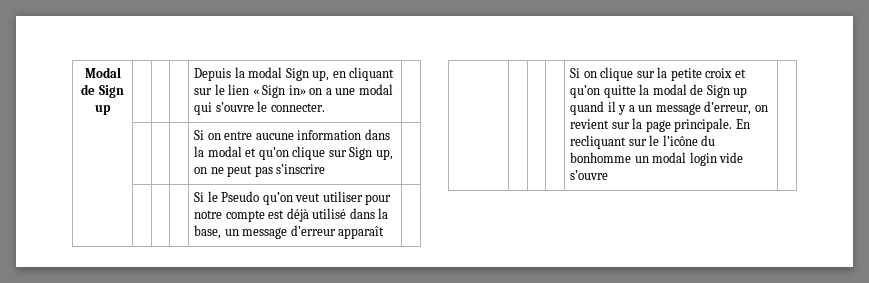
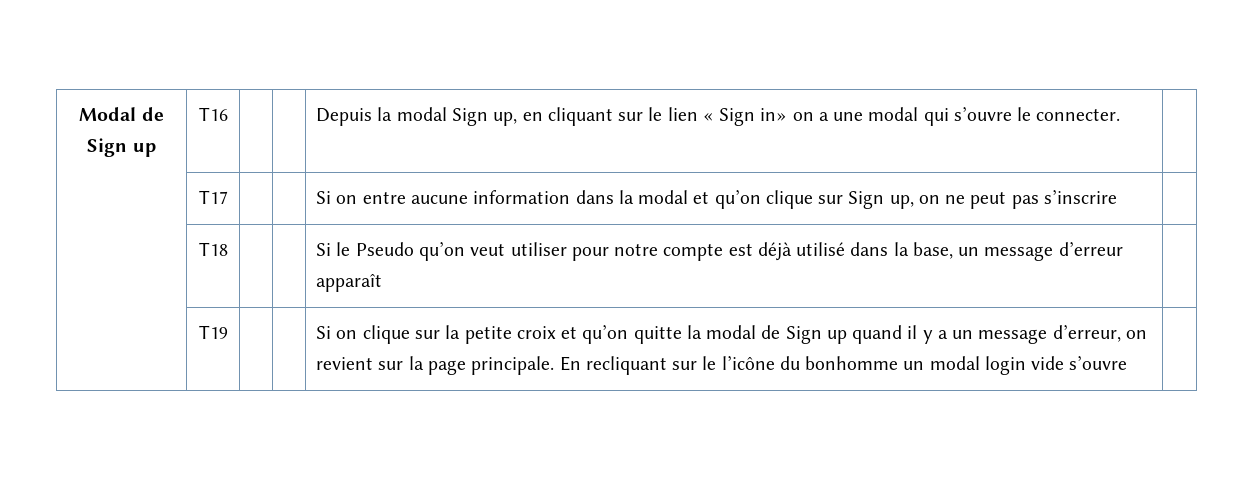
(111, 109) none -> [198,107,228,121] T16
(325, 107) none -> [198,190,228,204] T17
(326, 169) none -> [198,242,228,256] T18
(385, 232) none -> [198,325,228,339] T19

